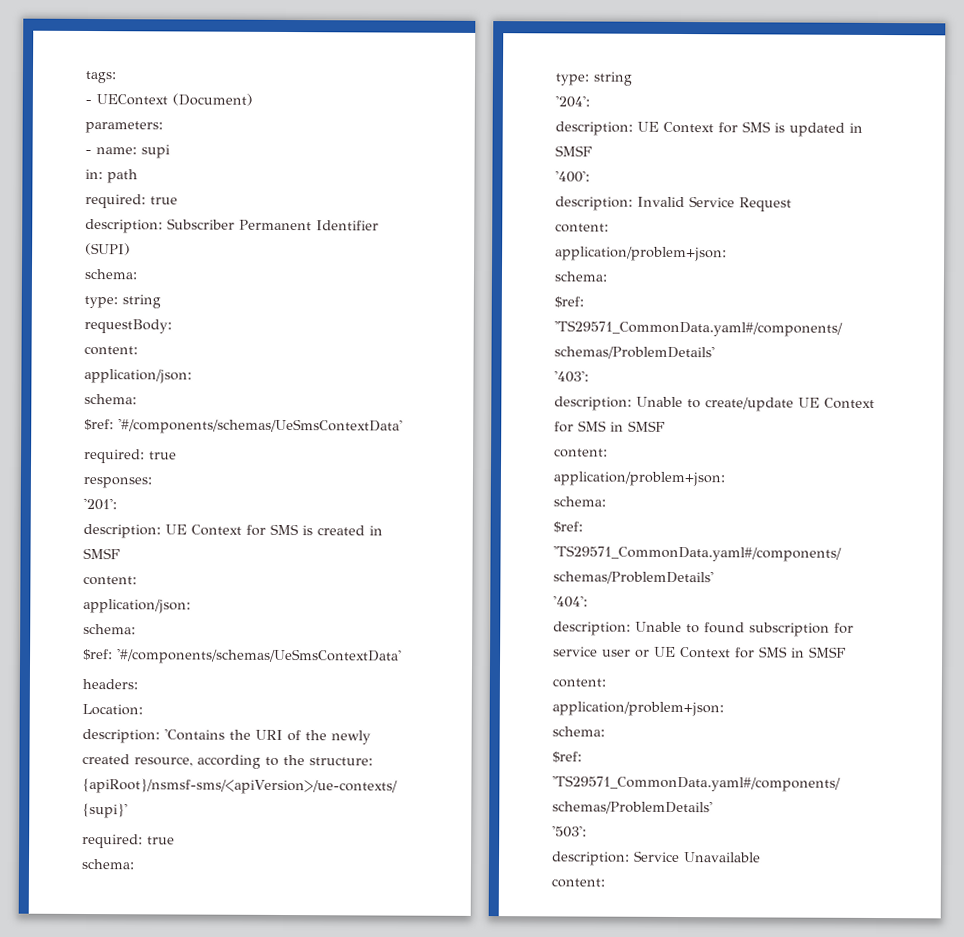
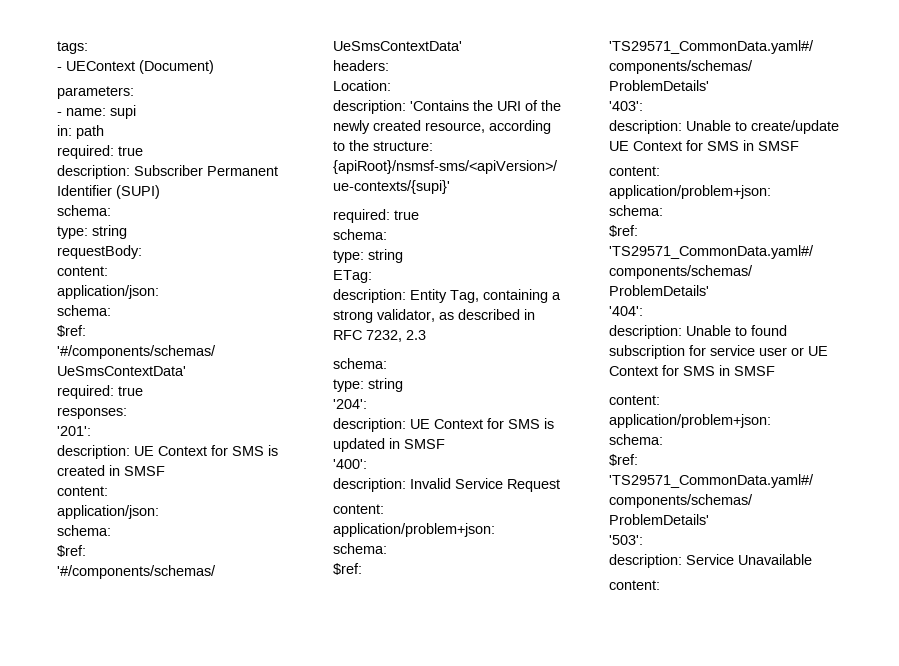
(633, 78) none -> [333,270,372,283] [333,289,561,303] [333,309,535,323] [333,330,426,342] [333,358,387,369] [333,378,403,392] // ETag: // description: Entity Tag, containing a strong validator, as described in RFC 7232, 2.3 // schema: // type: string

